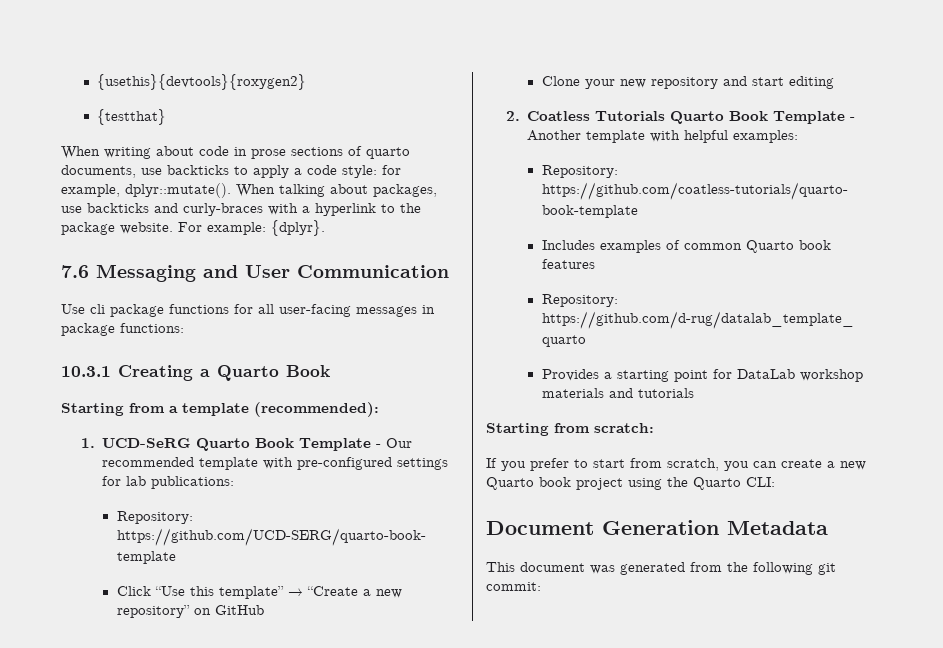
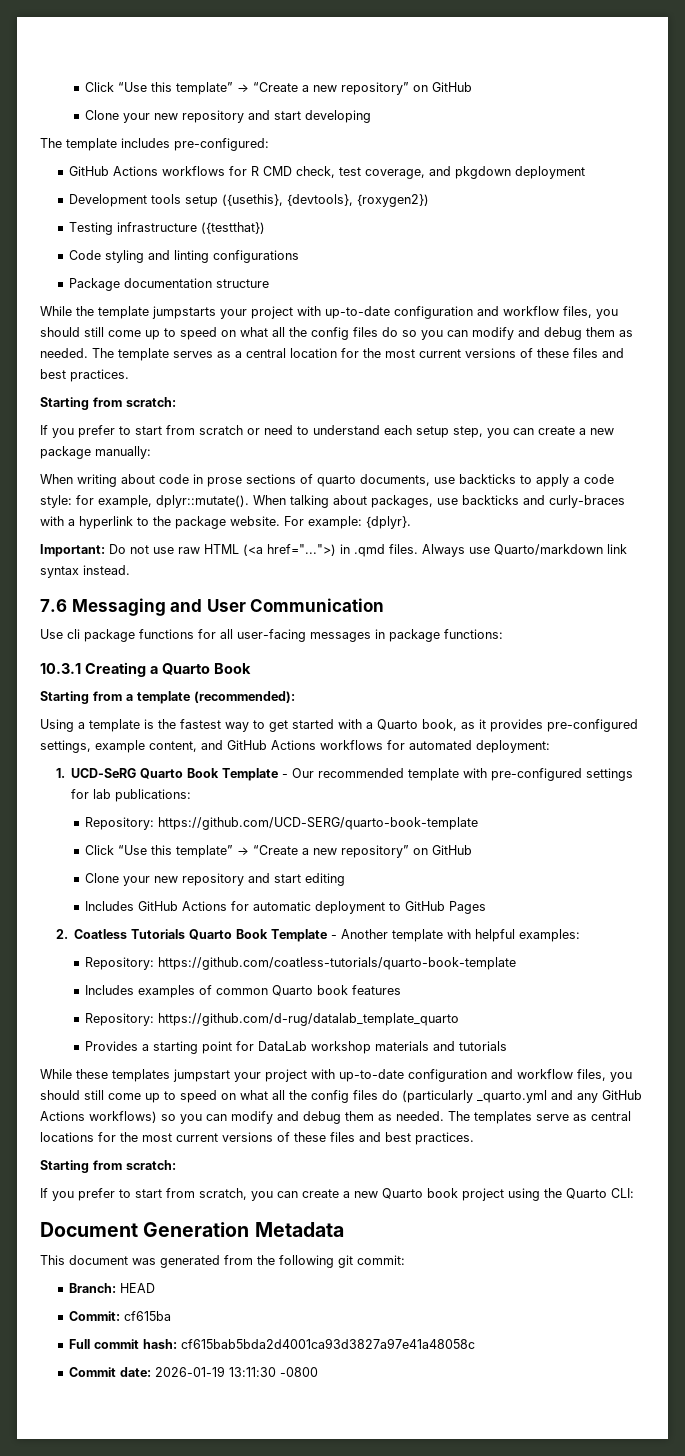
[97,74,307,90] [97,109,167,125] {usethis}{devtools}{roxygen2} // {testthat} -> [85,82,473,95] [85,110,372,123] [40,138,269,151] [69,166,586,179] [69,194,430,207] [69,222,266,235] [69,250,300,263] [69,278,270,291] [40,306,618,319] [40,327,633,340] [40,348,624,361] [40,369,129,382] [40,397,176,410] [40,425,614,438] [40,446,151,459] Click “Use this template” → “Create a new repository” on GitHub // Clone your new repository and start developing // The template includes pre-configured: // GitHub Actions workflows for R CMD check, test coverage, and pkgdown deployment // Development tools setup ({usethis}, {devtools}, {roxygen2}) // Testing infrastructure ({testthat}) // Code styling and linting configurations // Package documentation structure // While the template jumpstarts your project with up-to-date configuration and workflow files, you should still come up to speed on what all the config files do so you can modify and debug them as needed. The template serves as a central location for the most current versions of these files and best practices. // Starting from scratch: // If you prefer to start from scratch or need to understand each setup step, you can create a new package manually:
(325, 228) none -> [40,544,627,557] [40,565,130,578] // Important: Do not use raw HTML (<a href="...">) in .qmd files. Always use Quarto/markdown link syntax instead.
(379, 409) none -> [40,719,638,732] [40,740,550,753] // Using a template is the fastest way to get started with a Quarto book, as it provides pre-configured settings, example content, and GitHub Actions workflows for automated deployment:
(834, 82) none -> [85,901,487,914] // Includes GitHub Actions for automatic deployment to GitHub Pages
(694, 393) none -> [40,1069,632,1082] [40,1090,642,1103] [40,1111,631,1124] [40,1132,474,1145] // While these templates jumpstart your project with up-to-date configuration and workflow files, you should still come up to speed on what all the config files do (particularly _quarto.yml and any GitHub Actions workflows) so you can modify and debug them as needed. The templates serve as central locations for the most current versions of these files and best practices.
(541, 586) none -> [69,1283,156,1293] [69,1311,172,1321] [69,1338,476,1349] [69,1366,319,1377] // Branch: HEAD // Commit: cf615ba // Full commit hash: cf615bab5bda2d4001ca93d3827a97e41a48058c // Commit date: 2026-01-19 13:11:30 -0800

